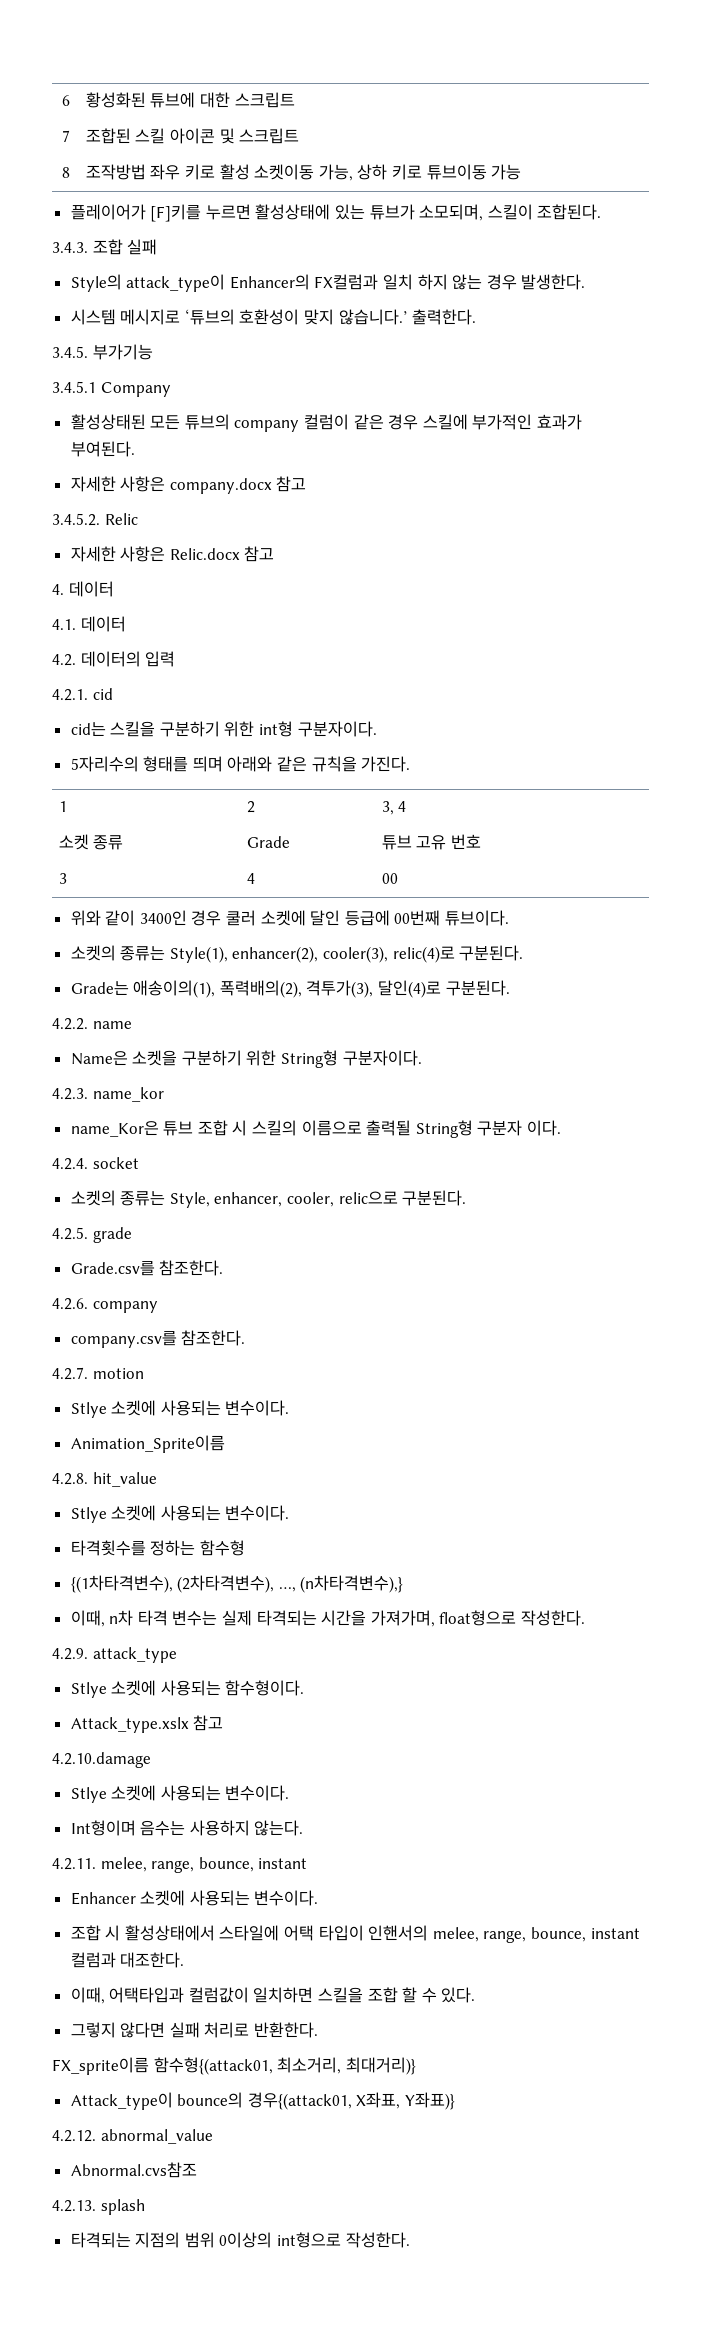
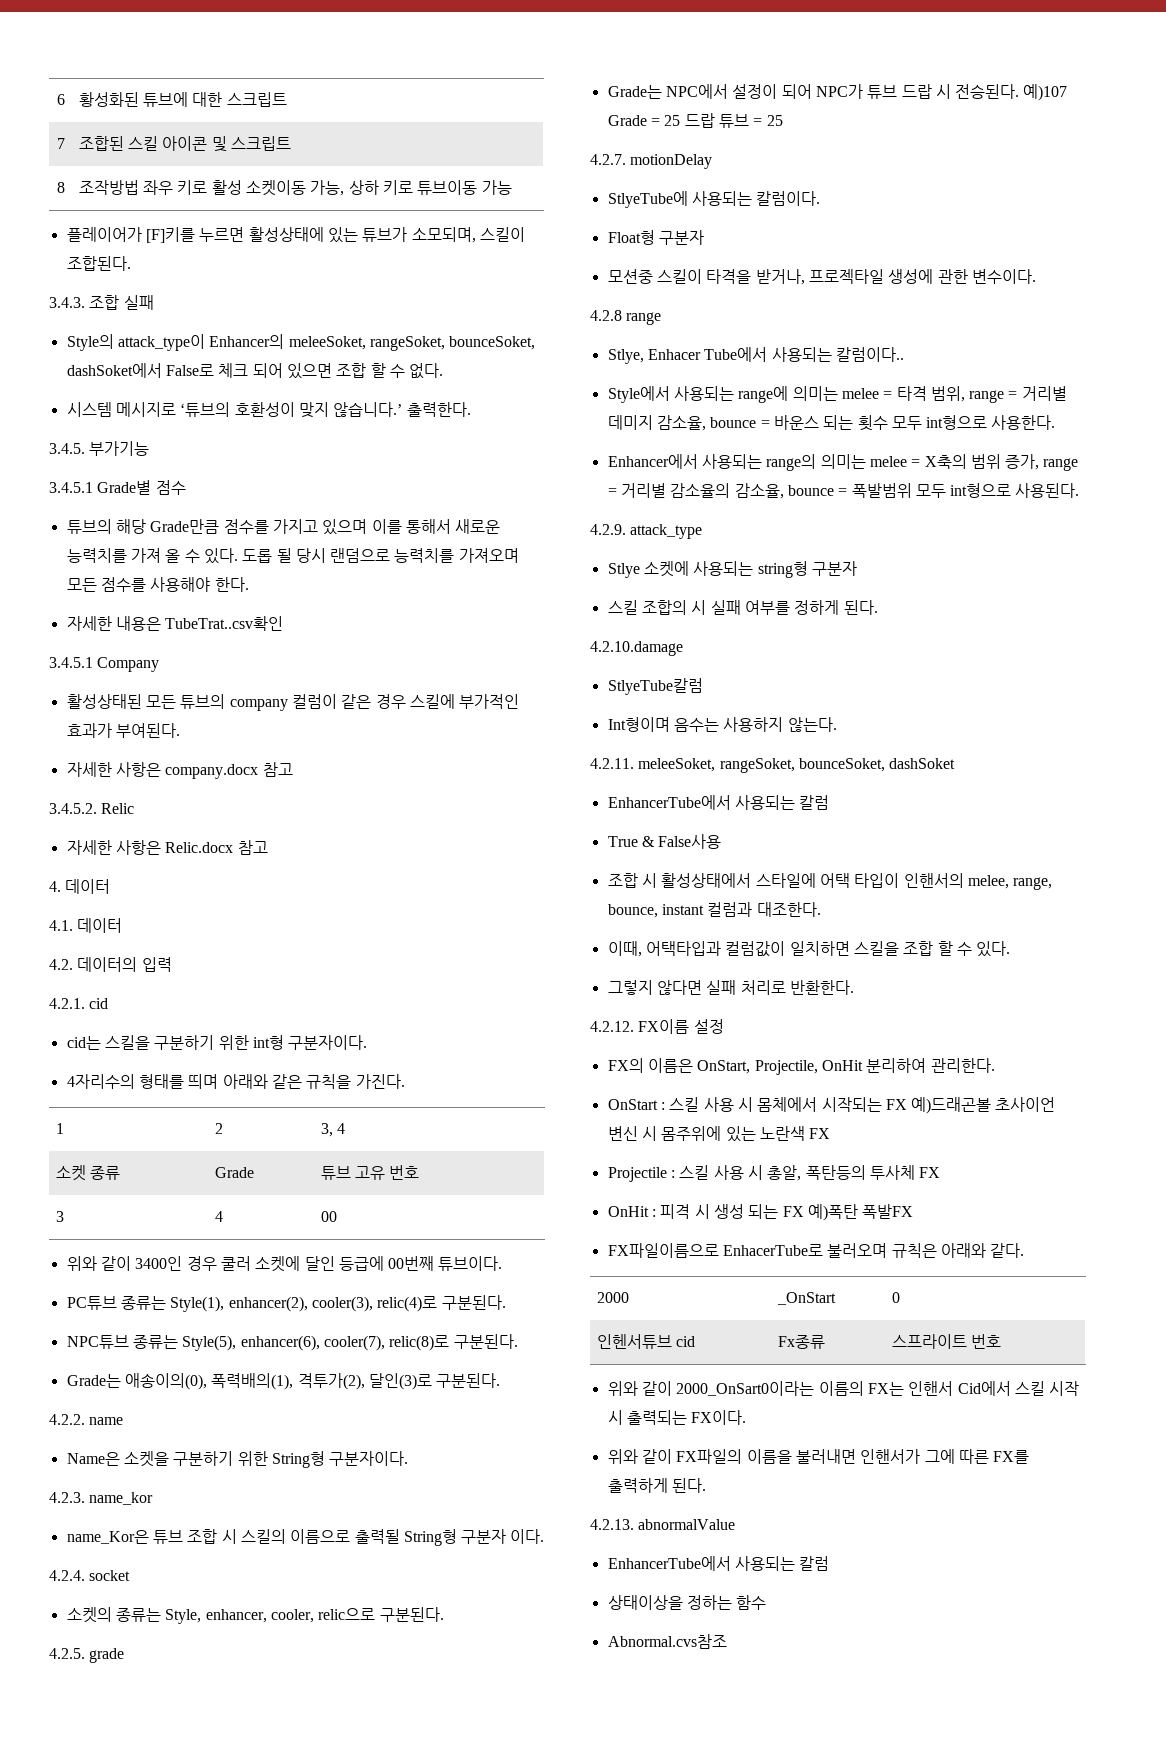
[314,274,586,290] FX컬럼과 일치 하지 않는 경우 발생한다. -> [288,336,536,351] [66,363,444,379] meleeSoket, rangeSoket, bounceSoket, dashSoket에서 False로 체크 되어 있으면 조합 할 수 없다.
(153, 352) none -> [49,480,186,495] [66,519,501,535] [66,548,519,564] [66,577,249,592] [66,616,284,631] // 3.4.5.1 Grade별 점수 // 튜브의 해당 Grade만큼 점수를 가지고 있으며 이를 통해서 새로운 능력치를 가져 올 수 있다. 도롭 될 당시 랜덤으로 능력치를 가져오며 모든 점수를 사용해야 한다. // 자세한 내용은 TubeTrat..csv확인
[70,756,139,772] 5자리수의 -> [66,1074,135,1089] 4자리수의
[70,945,116,961] 소켓의 -> [66,1296,117,1310] PC튜브
[70,980,442,998] Grade는 애송이의(1), 폭력배의(2), 격투가(3), 달인(4)로 -> [66,1334,518,1351] [66,1373,432,1390] NPC튜브 종류는 Style(5), enhancer(6), cooler(7), relic(8)로 구분된다. // Grade는 애송이의(0), 폭력배의(1), 격투가(2), 달인(3)로
[70,1260,224,1276] [52,1298,158,1313] [70,1330,246,1348] [52,1367,144,1380] [70,1400,290,1418] [70,1435,225,1453] [52,1472,157,1487] [70,1505,290,1523] [70,1540,245,1556] [70,1575,404,1593] [70,1610,586,1627] Grade.csv를 참조한다. // 4.2.6. company // company.csv를 참조한다. // 4.2.7. motion // Stlye 소켓에 사용되는 변수이다. // Animation_Sprite이름 // 4.2.8. hit_value // Stlye 소켓에 사용되는 변수이다. // 타격횟수를 정하는 함수형 // {(1차타격변수), (2차타격변수), …, (n차타격변수),} // 이때, n차 타격 변수는 실제 타격되는 시간을 가져가며, float형으로 작성한다. -> [607,84,1068,101] [607,113,783,128] [590,154,713,169] [607,191,821,208] [607,230,704,245] [607,269,1036,285] [590,310,662,325] [607,347,904,364] [607,386,1067,403] [607,415,1056,431] [607,454,1079,471] [607,483,1080,499] Grade는 NPC에서 설정이 되어 NPC가 튜브 드랍 시 전승된다. 예)107 Grade = 25 드랍 튜브 = 25 // 4.2.7. motionDelay // StlyeTube에 사용되는 칼럼이다. // Float형 구분자 // 모션중 스킬이 타격을 받거나, 프로젝타일 생성에 관한 변수이다. // 4.2.8 range // Stlye, Enhacer Tube에서 사용되는 칼럼이다.. // Style에서 사용되는 range에 의미는 melee = 타격 범위, range = 거리별 데미지 감소율, bounce = 바운스 되는 횟수 모두 int형으로 사용한다. // Enhancer에서 사용되는 range의 의미는 melee = X축의 범위 증가, range = 거리별 감소율의 감소율, bounce = 폭발범위 모두 int형으로 사용된다.
[225,1680,305,1696] [70,1715,224,1733] [52,1752,151,1768] [70,1785,290,1803] 함수형이다. // Attack_type.xslx 참고 // 4.2.10.damage // Stlye 소켓에 사용되는 변수이다. -> [757,561,857,578] [607,600,878,615] [590,641,683,656] [607,678,703,695] string형 구분자 // 스킬 조합의 시 실패 여부를 정하게 된다. // 4.2.10.damage // StlyeTube칼럼
[100,1857,308,1873] [70,1890,319,1906] melee, range, bounce, instant // Enhancer 소켓에 사용되는 변수이다. -> [638,758,956,773] [607,795,830,810] [607,834,722,849] meleeSoket, rangeSoket, bounceSoket, dashSoket // EnhancerTube에서 사용되는 칼럼 // True & False사용
[52,2057,416,2075] [70,2092,456,2110] [52,2129,213,2144] [70,2162,197,2178] [52,2199,145,2215] [70,2232,410,2248] FX_sprite이름 함수형{(attack01, 최소거리, 최대거리)} // Attack_type이 bounce의 경우{(attack01, X좌표, Y좌표)} // 4.2.12. abnormal_value // Abnormal.cvs참조 // 4.2.13. splash // 타격되는 지점의 범위 0이상의 int형으로 작성한다. -> [590,1019,724,1034] [607,1058,995,1075] [607,1097,1056,1114] [607,1126,831,1142] [607,1165,941,1182] [607,1204,914,1221] [607,1243,1025,1258] [596,1292,629,1303] [776,1292,836,1305] [891,1292,900,1303] [596,1334,696,1349] [777,1335,825,1349] [891,1334,1002,1349] [607,1381,1080,1396] [607,1410,747,1425] [607,1449,1030,1464] [607,1478,706,1493] [590,1519,736,1530] [607,1556,830,1571] [607,1595,767,1610] [607,1634,727,1649] 4.2.12. FX이름 설정 // FX의 이름은 OnStart, Projectile, OnHit 분리하여 관리한다. // OnStart : 스킬 사용 시 몸체에서 시작되는 FX 예)드래곤볼 초사이언 변신 시 몸주위에 있는 노란색 FX // Projectile : 스킬 사용 시 총알, 폭탄등의 투사체 FX // OnHit : 피격 시 생성 되는 FX 예)폭탄 폭발FX // FX파일이름으로 EnhacerTube로 불러오며 규칙은 아래와 같다. // 2000 | _OnStart | 0 // 인헨서튜브 cid | Fx종류 | 스프라이트 번호 // 위와 같이 2000_OnSart0이라는 이름의 FX는 인핸서 Cid에서 스킬 시작 시 출력되는 FX이다. // 위와 같이 FX파일의 이름을 불러내면 인핸서가 그에 따른 FX를 출력하게 된다. // 4.2.13. abnormalValue // EnhancerTube에서 사용되는 칼럼 // 상태이상을 정하는 함수 // Abnormal.cvs참조

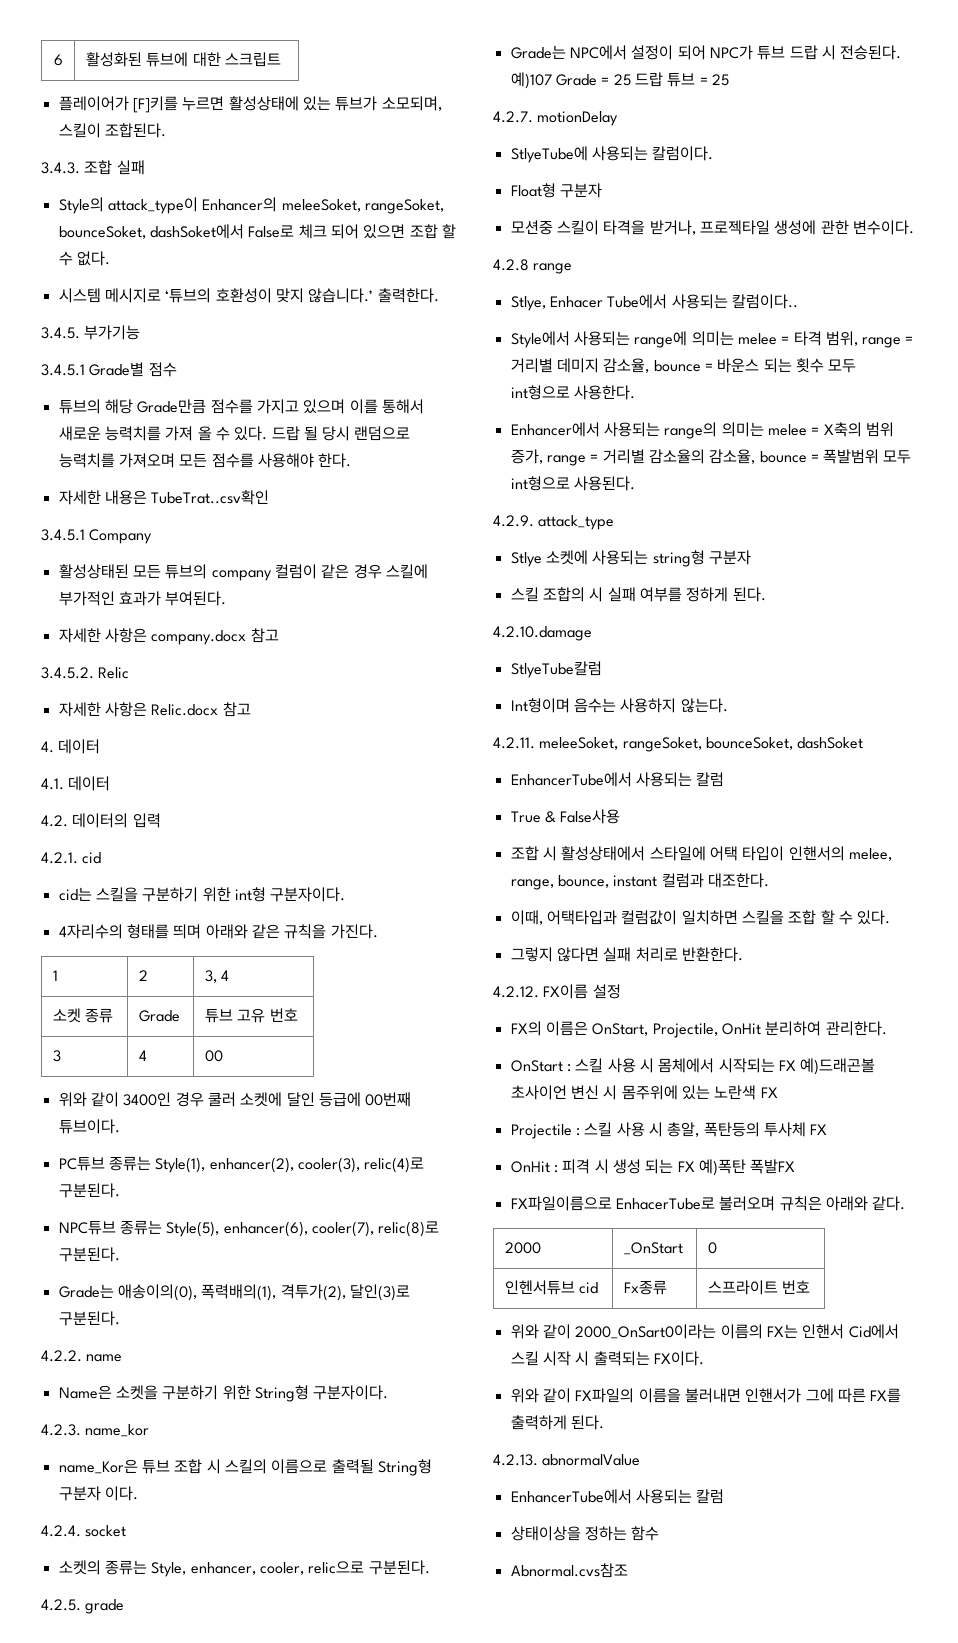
[78,92,139,107] 황성화된 -> [85,52,142,67] 활성화된
[57,138,65,149] [78,136,292,152] [57,182,65,193] [78,180,512,196] // 7 | 조합된 스킬 아이콘 및 스크립트 // 8 | 조작방법 좌우 키로 활성 소켓이동 가능, 상하 키로 튜브이동 가능 -> (281, 59) none
[242,549,273,563] 도롭 -> [271,426,300,441] 드랍

